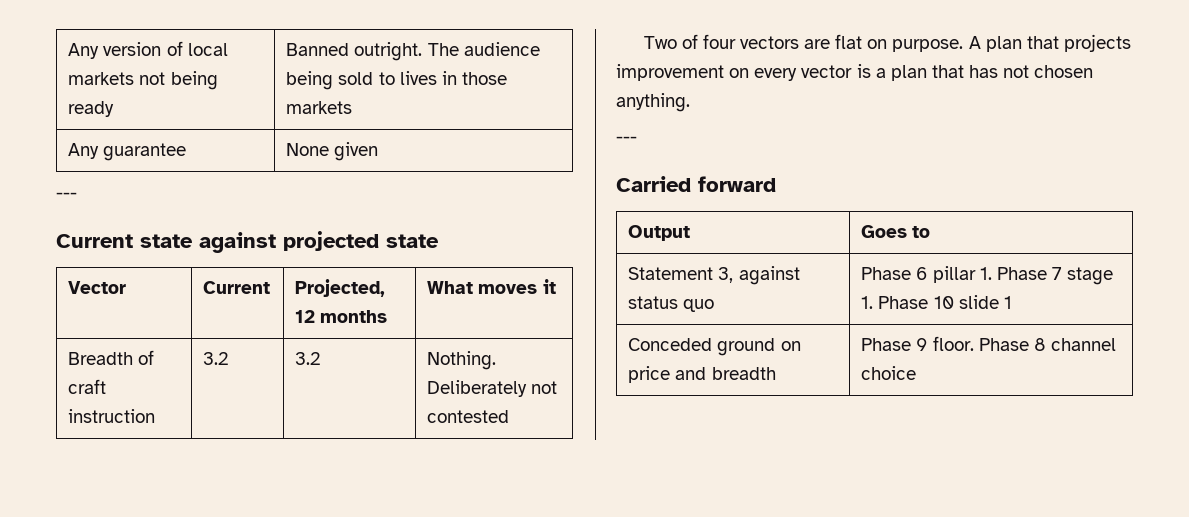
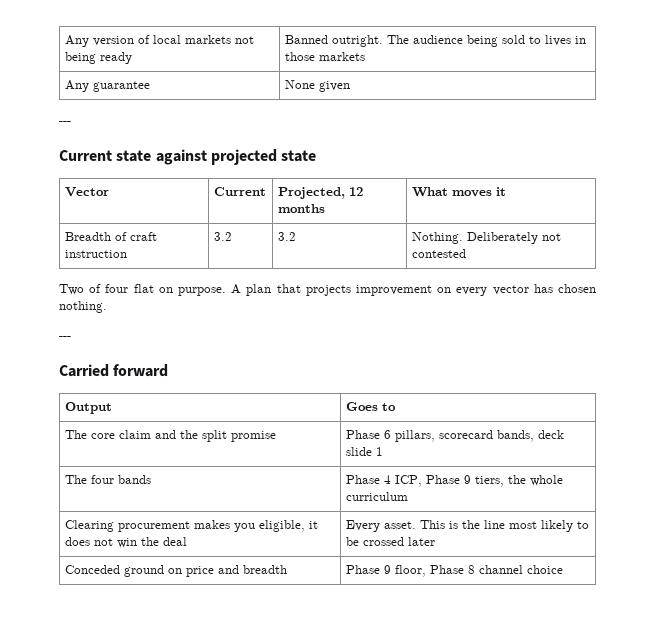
[739,36,831,49] vectors are -> (129, 288) none
[856,64,1094,81] [616,93,690,112] is a plan that has not chosen anything. -> [533,284,596,293] [59,301,107,313] has chosen nothing.
[628,266,800,285] [628,296,715,312] [861,266,1114,285] [861,295,1012,309] Statement 3, against status quo | Phase 6 pillar 1. Phase 7 stage 1. Phase 10 slide 1 -> [64,430,276,442] [345,430,564,442] [345,447,383,456] [64,475,151,484] [345,475,563,487] [345,492,408,501] [64,520,318,532] [64,537,187,548] [345,520,589,532] [345,537,435,546] The core claim and the split promise | Phase 6 pillars, scorecard bands, deck slide 1 // The four bands | Phase 4 ICP, Phase 9 tiers, the whole curriculum // Clearing procurement makes you eligible, it does not win the deal | Every asset. This is the line most likely to be crossed later
[932,336,974,351] floor. -> [394,565,426,577] floor,

